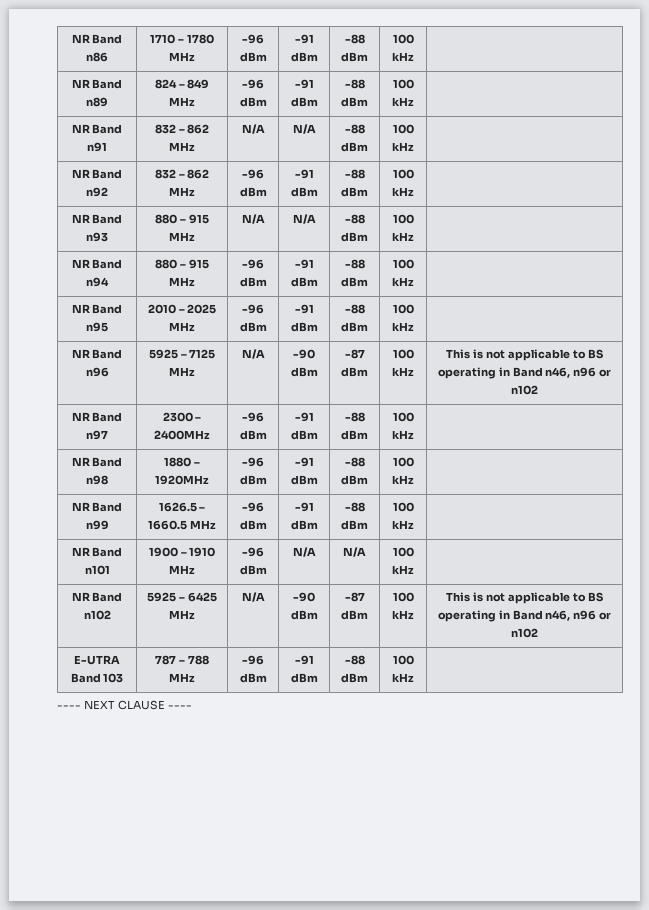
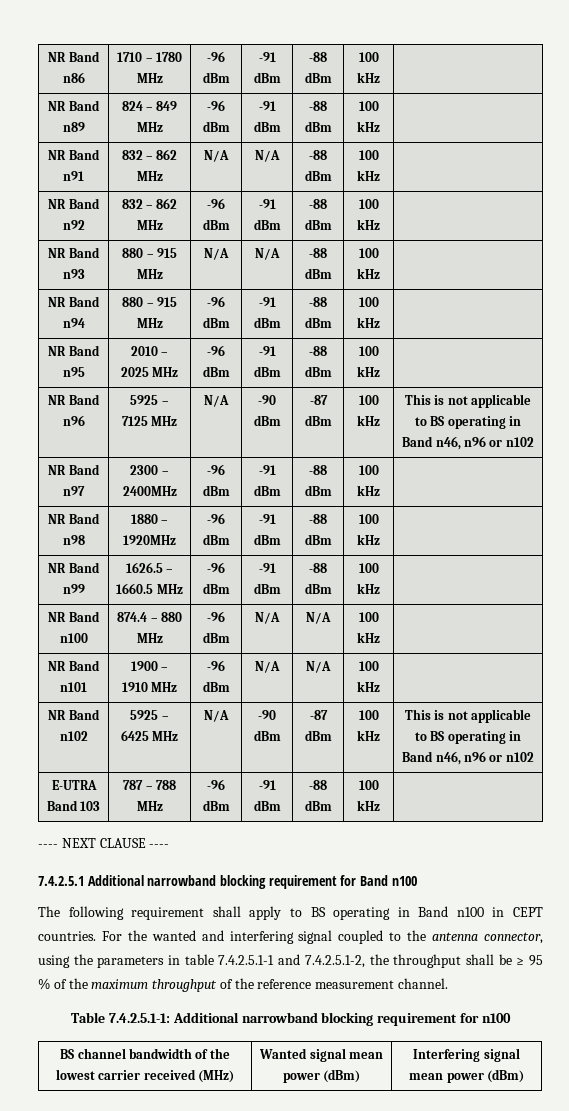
(414, 524) none -> [48,611,100,622] [59,633,88,643] [117,612,182,622] [136,633,163,643] [207,611,225,622] [202,632,230,643] [255,612,280,624] [306,612,331,624] [358,612,379,622] [357,632,380,643] // NR Band n100 | 874.4 – 880 MHz | -96 dBm | N/A | N/A | 100 kHz |
(192, 707) none -> [38,875,417,889] [38,906,543,920] [38,930,543,944] [38,954,543,968] [38,978,449,992] [71,1012,511,1026] [60,1048,230,1059] [55,1069,235,1083] [259,1048,383,1062] [282,1069,361,1083] [413,1048,520,1062] [409,1069,524,1083] // 7.4.2.5.1 Additional narrowband blocking requirement for Band n100 // The following requirement shall apply to BS operating in Band n100 in CEPT countries. For the wanted and interfering signal coupled to the antenna connector, using the parameters in table 7.4.2.5.1-1 and 7.4.2.5.1-2, the throughput shall be ≥ 95 % of the maximum throughput of the reference measurement channel. // Table 7.4.2.5.1-1: Additional narrowband blocking requirement for n100 // BS channel bandwidth of the lowest carrier received (MHz) | Wanted signal mean power (dBm) | Interfering signal mean power (dBm)

